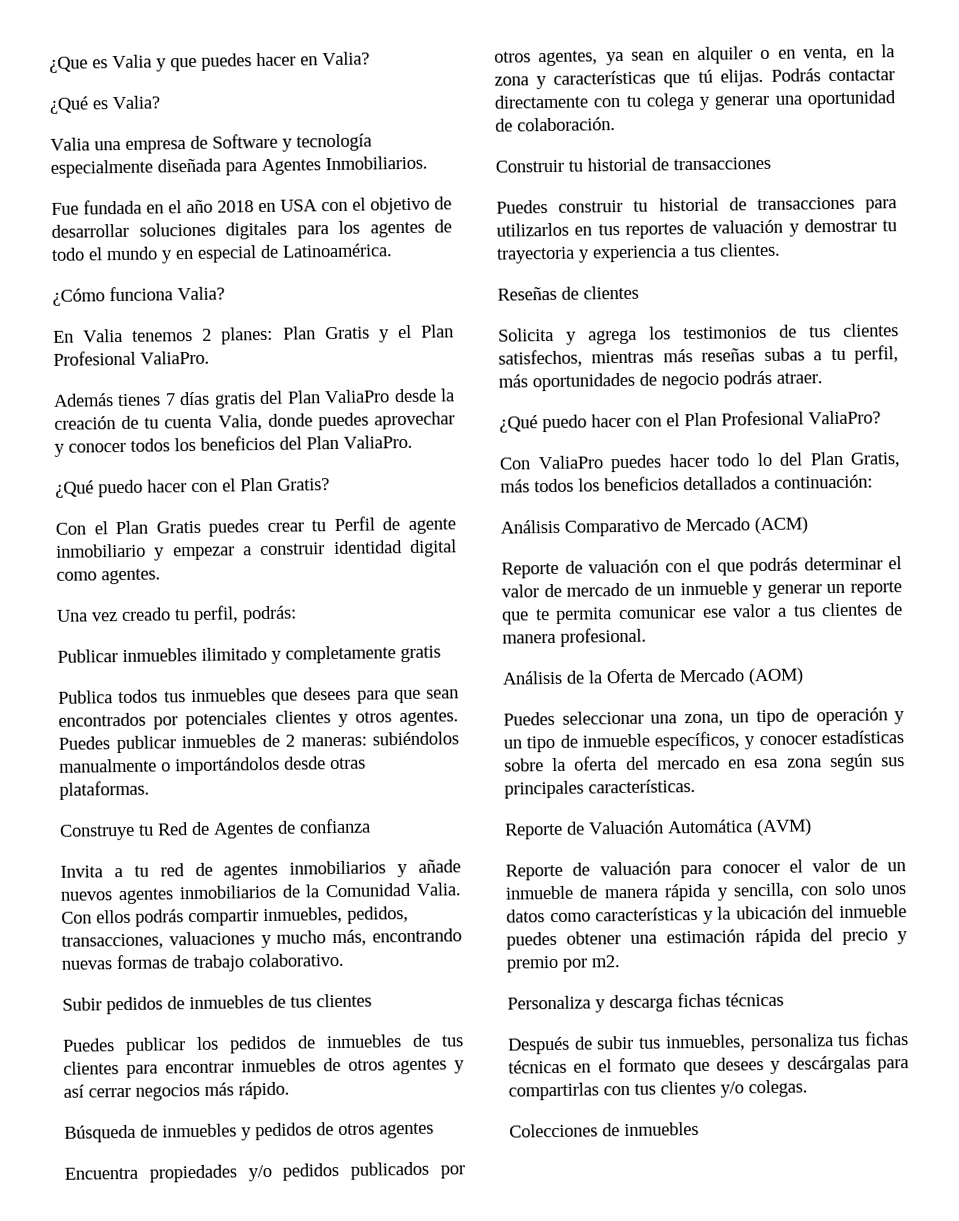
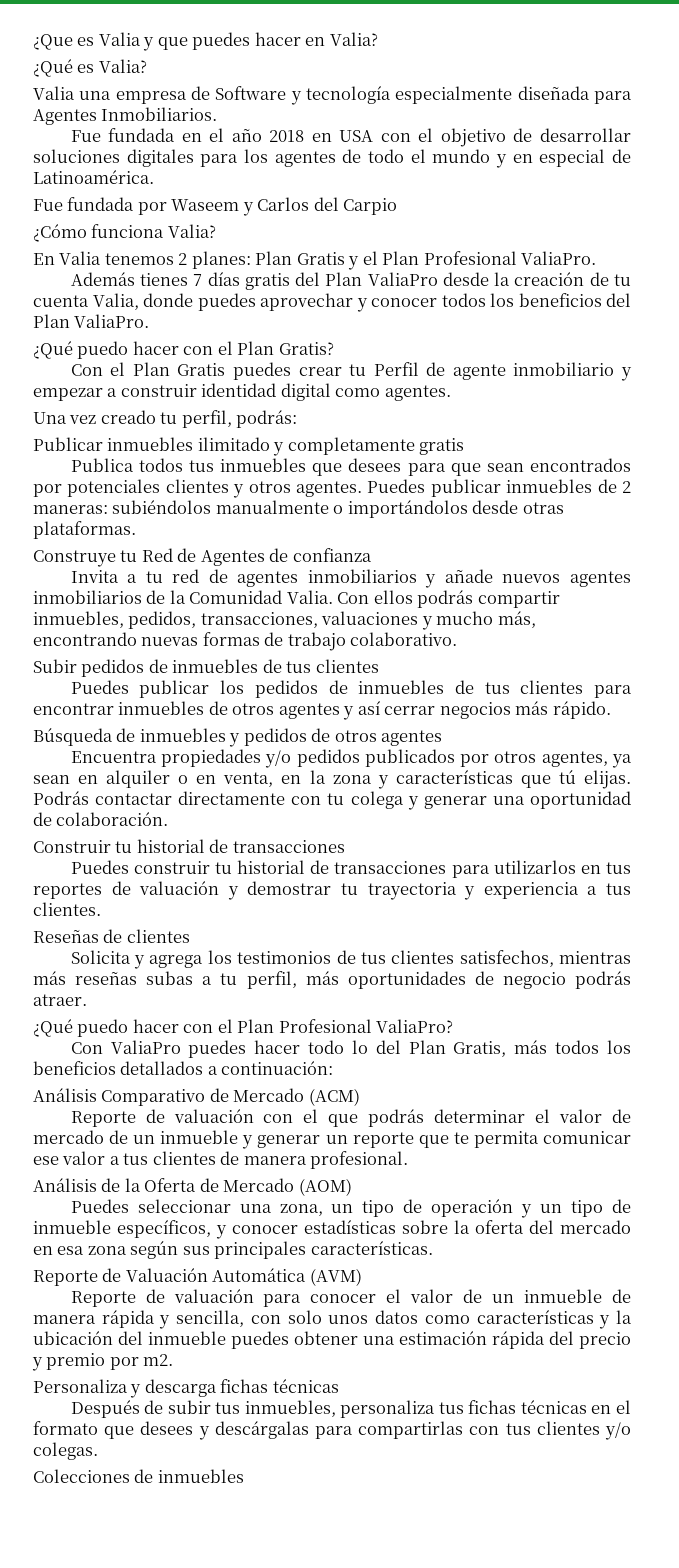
(393, 250) none -> [33,197,398,216] // Fue fundada por Waseem y Carlos del Carpio

